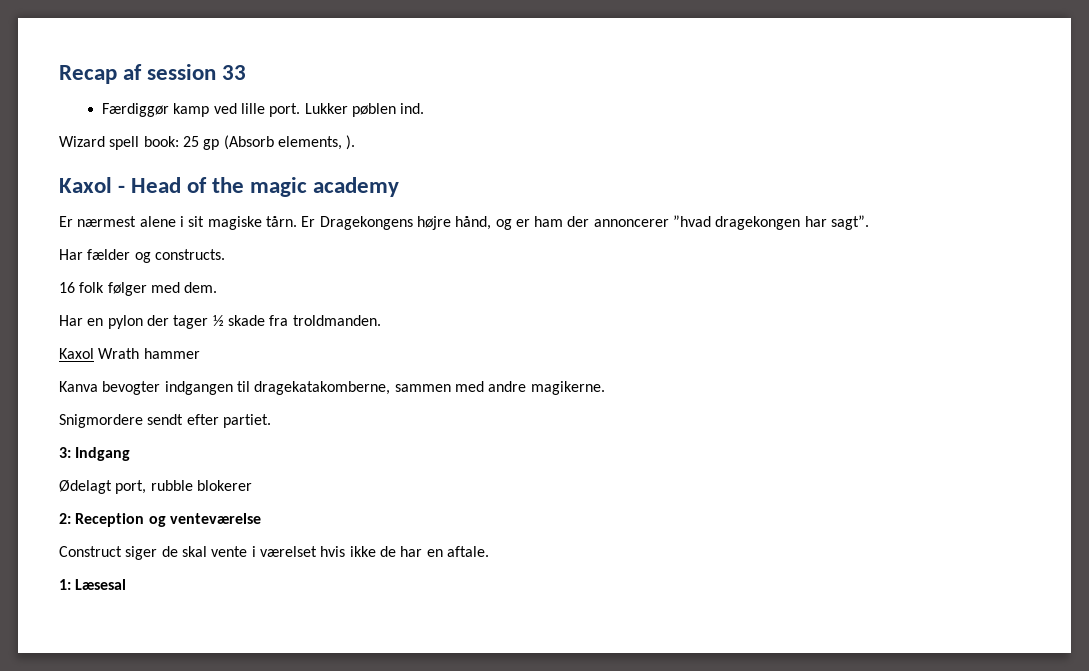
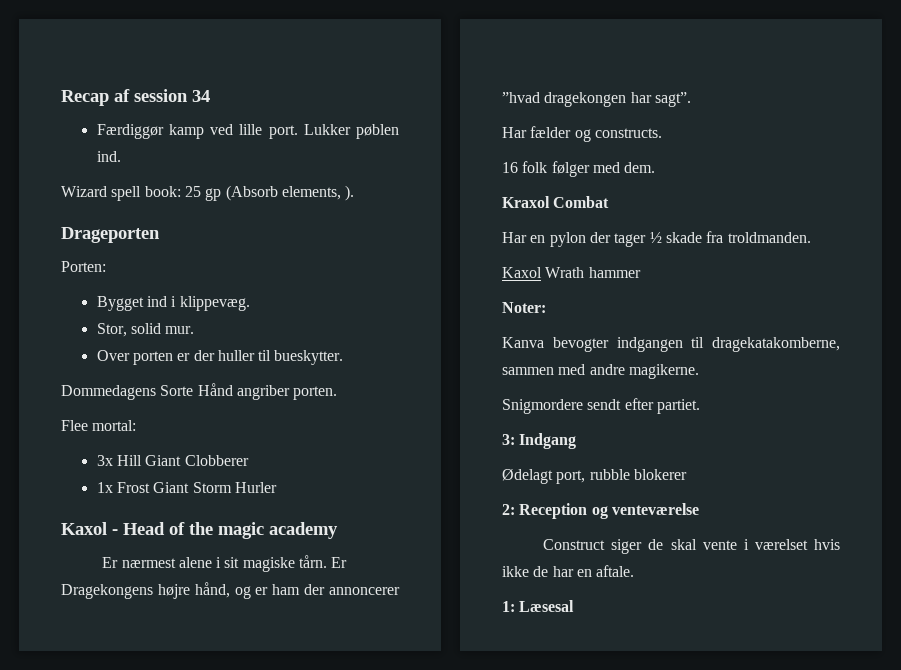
[222,65,247,80] 33 -> [192,90,210,102] 34
(356, 142) none -> [61,227,160,243] [61,261,106,272] [96,296,250,311] [96,323,195,337] [96,350,344,365] [61,383,338,400] [61,420,137,431] [96,455,249,466] [96,482,277,493] // Drageporten // Porten: // Bygget ind i klippevæg. // Stor, solid mur. // Over porten er der huller til bueskytter. // Dommedagens Sorte Hånd angriber porten. // Flee mortal: // 3x Hill Giant Clobberer // 1x Frost Giant Storm Hurler
(218, 287) none -> [502,196,610,208] // Kraxol Combat
(200, 353) none -> [502,302,546,313] // Noter:

